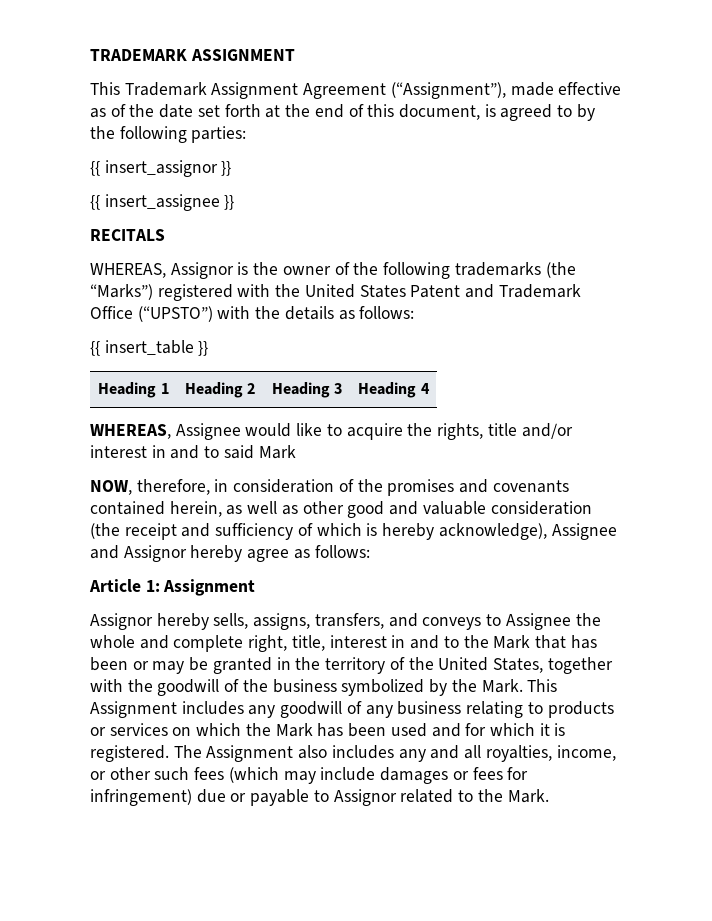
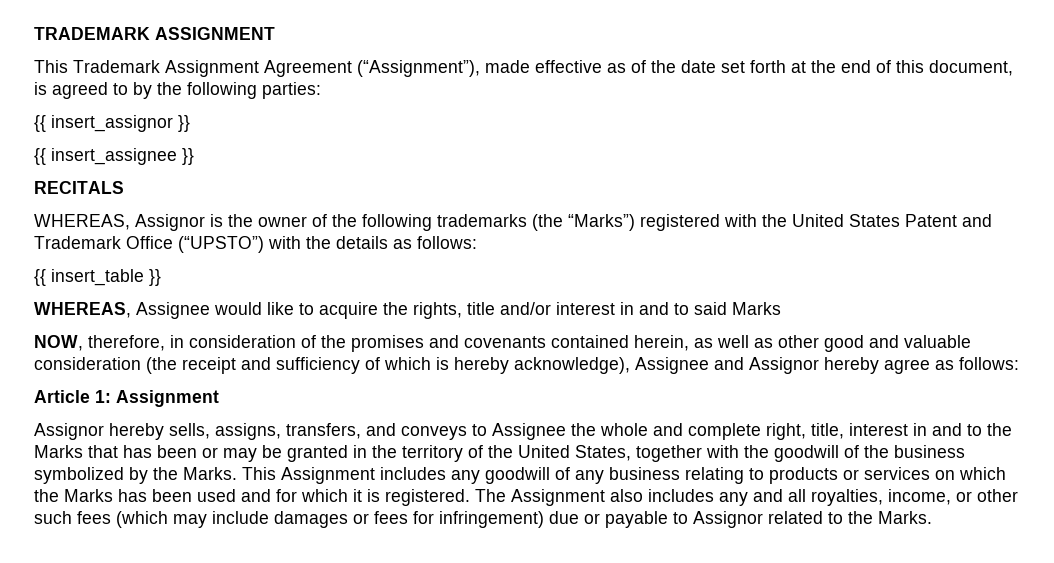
[98,382,169,398] [184,382,256,398] [271,382,343,398] [358,382,430,398] // Heading 1 | Heading 2 | Heading 3 | Heading 4 -> (161, 277) none
[258,445,296,459] Mark -> [732,302,781,315] Marks
[493,635,531,649] Mark -> [34,445,83,458] Marks
[481,679,523,693] Mark. -> [183,467,237,480] Marks.
[275,723,313,737] Mark -> [64,489,113,502] Marks
[507,789,549,803] Mark. -> [878,511,932,524] Marks.

